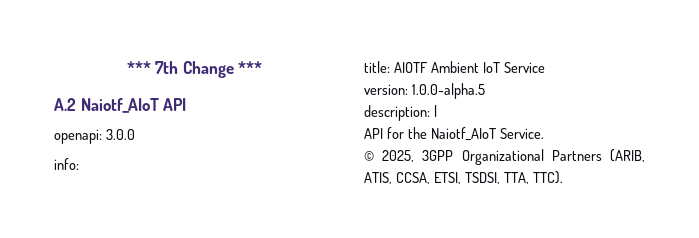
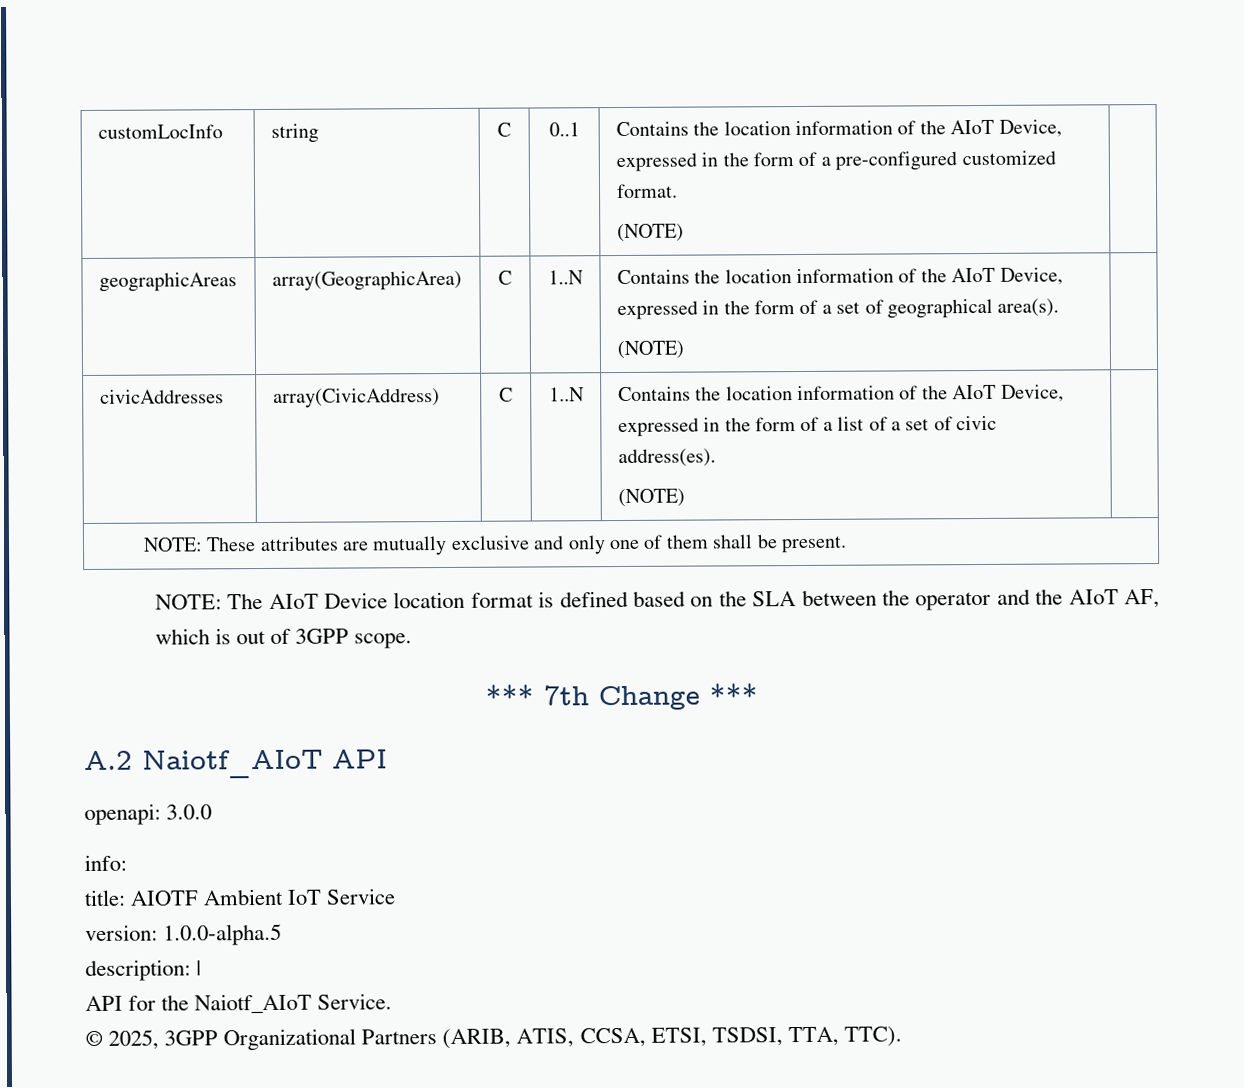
(126, 67) none -> [97,124,223,139] [270,123,319,143] [497,122,511,137] [548,122,580,137] [615,119,1062,137] [615,150,1056,173] [615,183,678,199] [616,223,684,243] [98,272,237,292] [271,270,462,291] [498,270,512,285] [547,270,584,285] [616,267,1063,285] [616,298,1060,321] [616,340,684,360] [99,389,224,404] [272,388,440,408] [499,387,513,402] [548,387,585,402] [617,384,1064,402] [617,415,998,438] [617,448,716,468] [617,488,685,508] [142,534,848,556] [154,588,1160,611] [154,628,413,649] customLocInfo | string | C | 0..1 | Contains the location information of the AIoT Device, expressed in the form of a pre-configured customized format. // (NOTE) | // geographicAreas | array(GeographicArea) | C | 1..N | Contains the location information of the AIoT Device, expressed in the form of a set of geographical area(s). // (NOTE) | // civicAddresses | array(CivicAddress) | C | 1..N | Contains the location information of the AIoT Device, expressed in the form of a list of a set of civic address(es). // (NOTE) | // NOTE: These attributes are mutually exclusive and only one of them shall be present. // NOTE: The AIoT Device location format is defined based on the SLA between the operator and the AIoT AF, which is out of 3GPP scope. //

